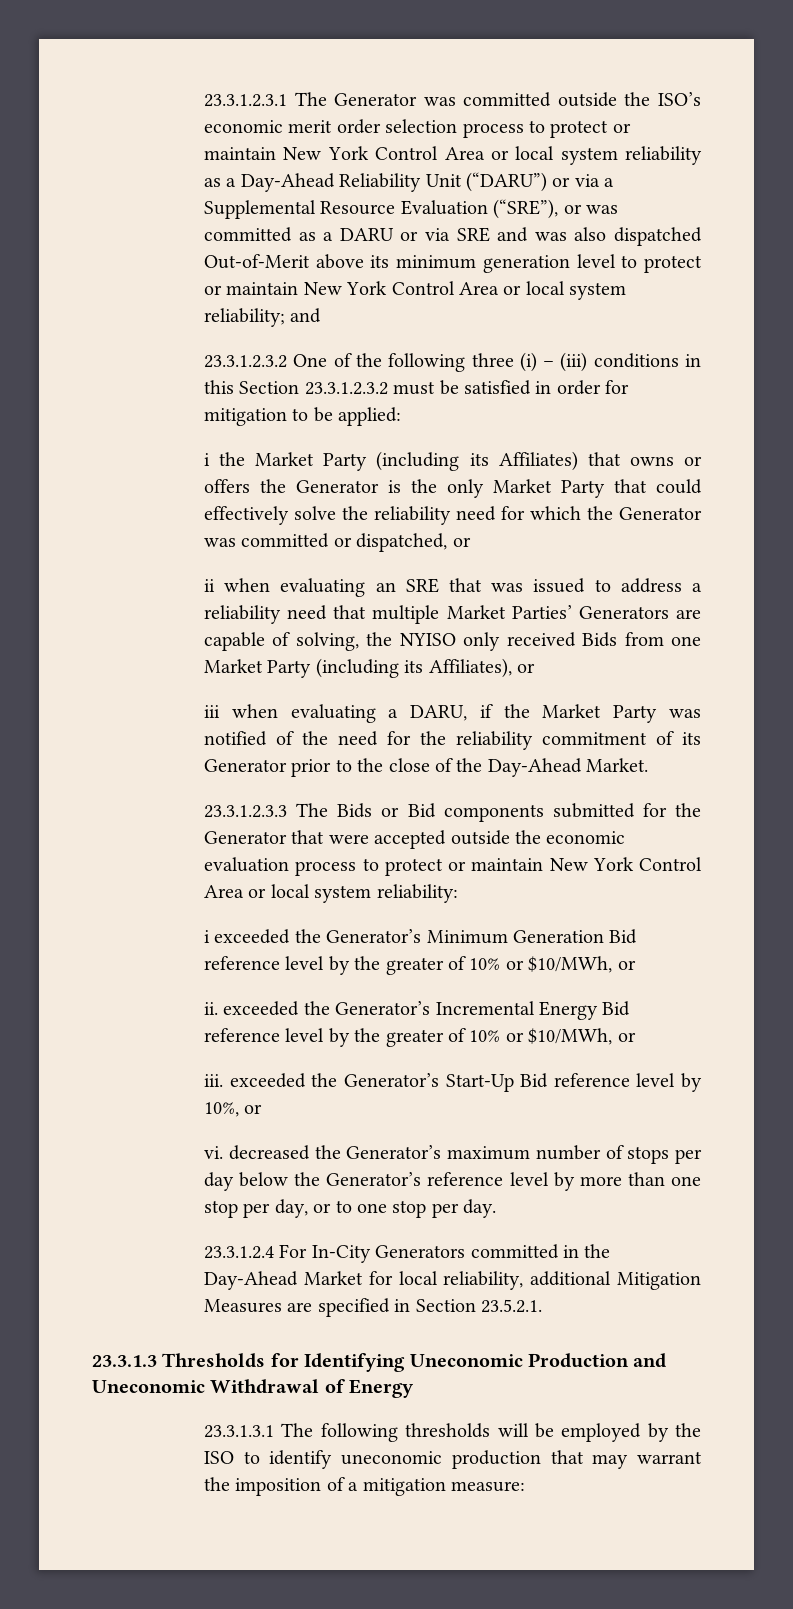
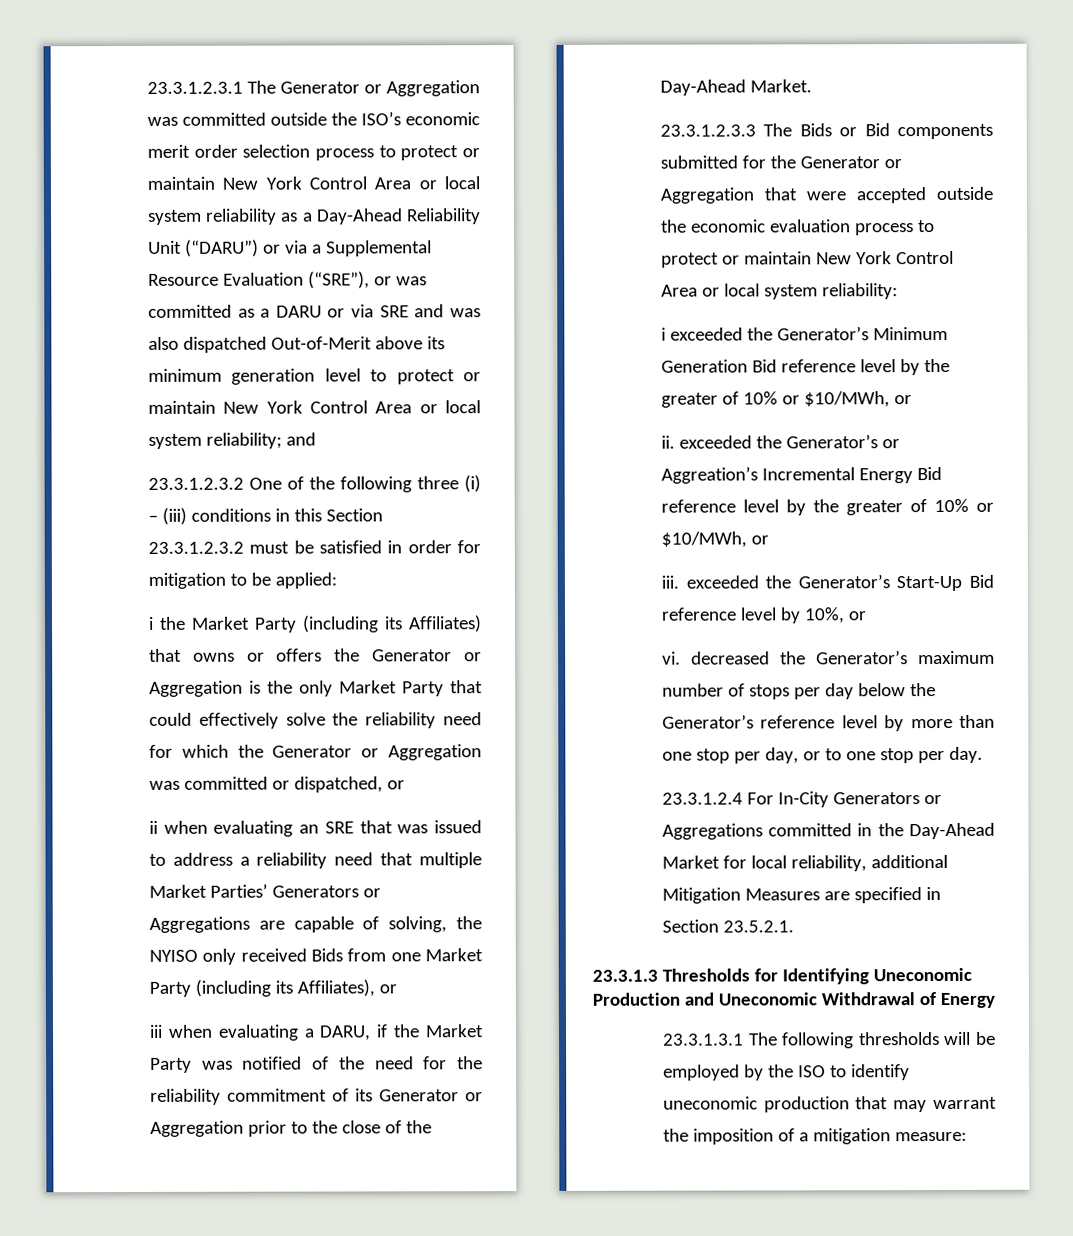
(418, 99) none -> [363,80,480,97] or Aggregation
(379, 486) none -> [463,652,482,662] [148,680,243,697] or Aggregation
(702, 513) none -> [361,744,482,761] or Aggregation
(669, 612) none -> [362,888,381,898] [148,916,250,933] or Aggregations
(287, 765) none -> [465,1092,484,1102] [149,1120,244,1137] or Aggregation
(287, 837) none -> [883,159,902,169] [659,187,754,204] or Aggregation
(431, 1008) none -> [881,439,900,449] [660,466,758,484] or Aggreation’s
(466, 1251) none -> [923,795,942,805] [661,823,763,840] or Aggregations

